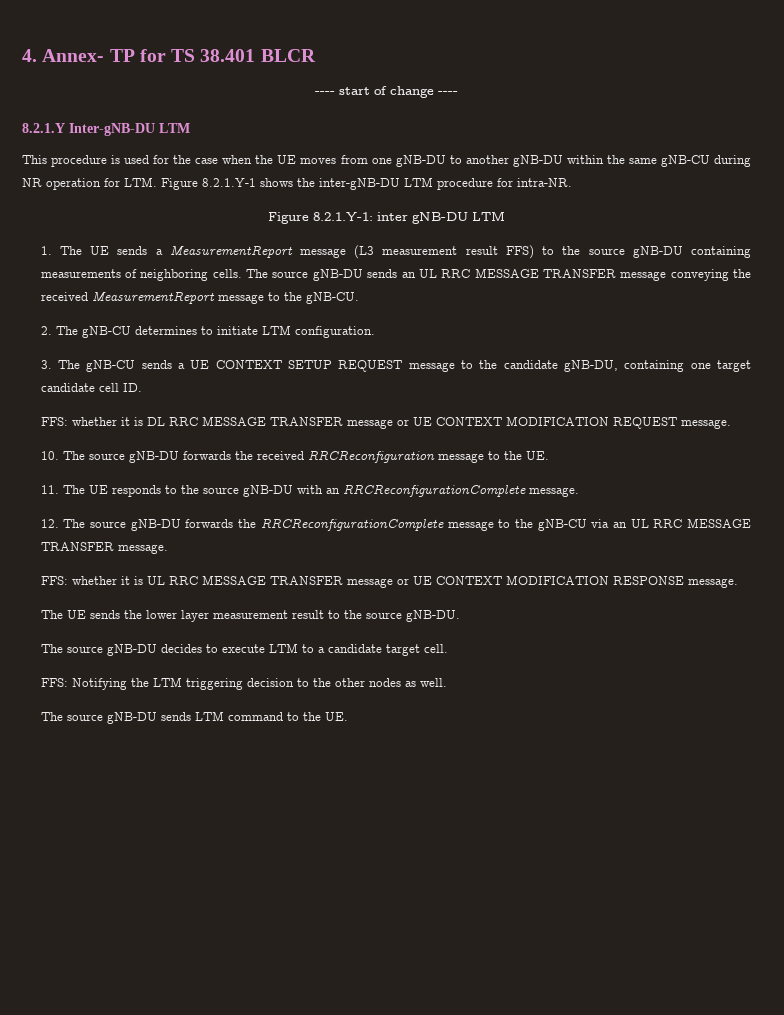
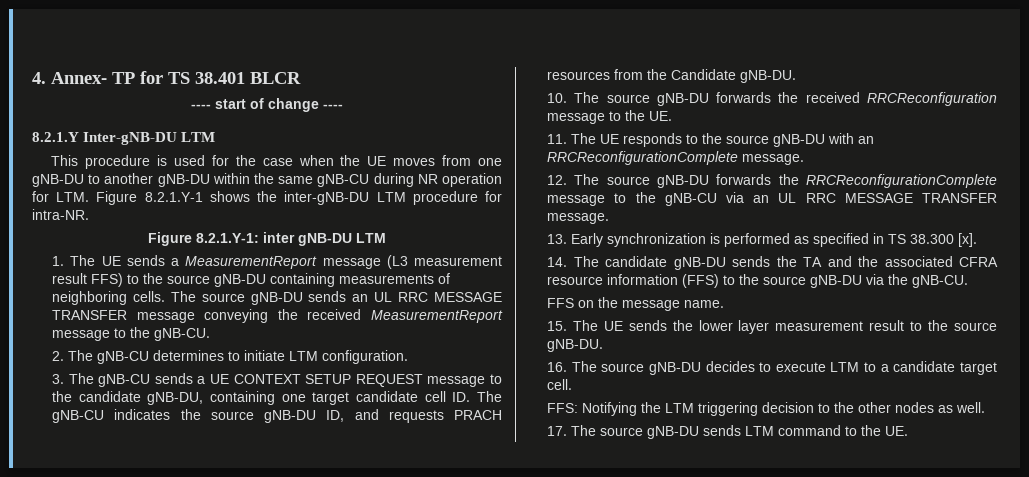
[40,416,731,429] // FFS: whether it is DL RRC MESSAGE TRANSFER message or UE CONTEXT MODIFICATION REQUEST message. -> [477,391,502,402] [52,409,502,423] [547,69,797,83] The gNB-CU indicates the source gNB-DU ID, and requests PRACH resources from the Candidate gNB-DU.
[40,575,738,588] FFS: whether it is UL RRC MESSAGE TRANSFER message or UE CONTEXT MODIFICATION RESPONSE message. // -> [547,233,978,247] [547,256,998,270] [547,274,969,288] [547,297,725,311] [547,321,568,331] 13. Early synchronization is performed as specified in TS 38.300 [x]. // 14. The candidate gNB-DU sends the TA and the associated CFRA resource information (FFS) to the source gNB-DU via the gNB-CU. // FFS on the message name. // 15.
(460, 616) none -> [547,362,568,372] 16.
(447, 682) none -> [547,426,568,436] 17.

